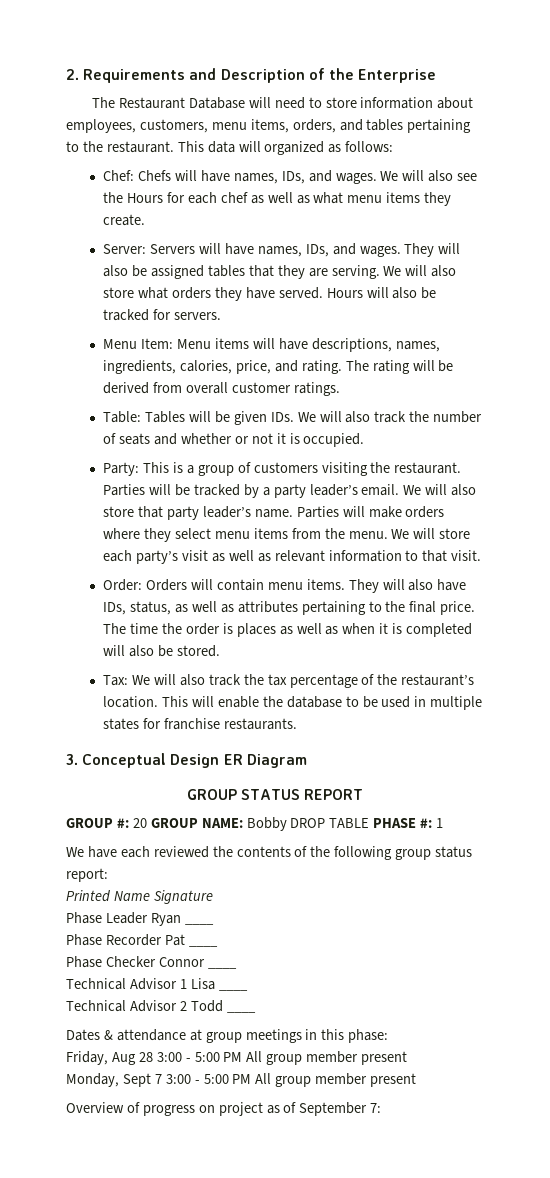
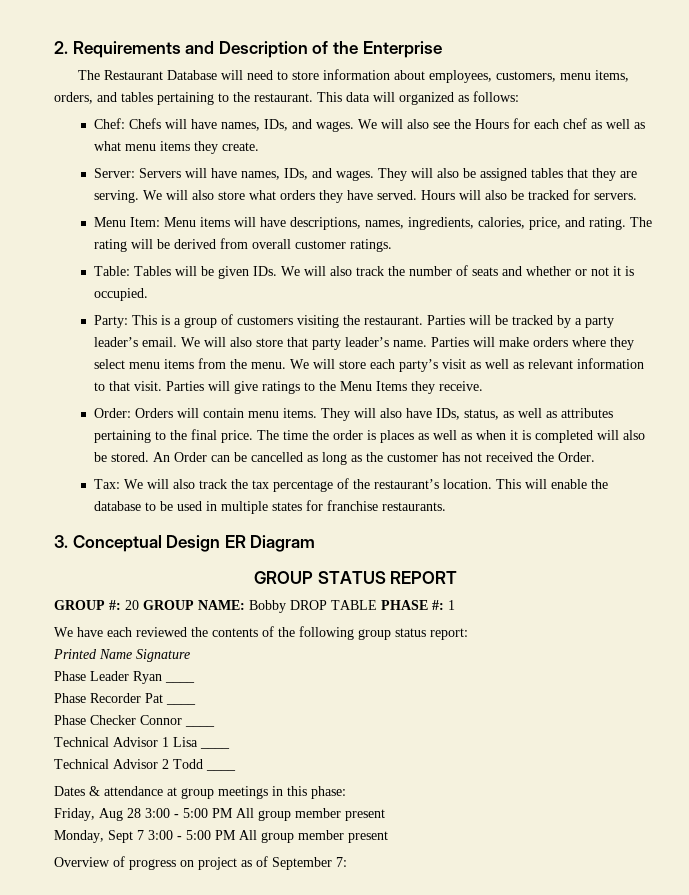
(482, 555) none -> [165,381,483,394] Parties will give ratings to the Menu Items they receive.
(220, 651) none -> [152,452,595,465] An Order can be cancelled as long as the customer has not received the Order.

